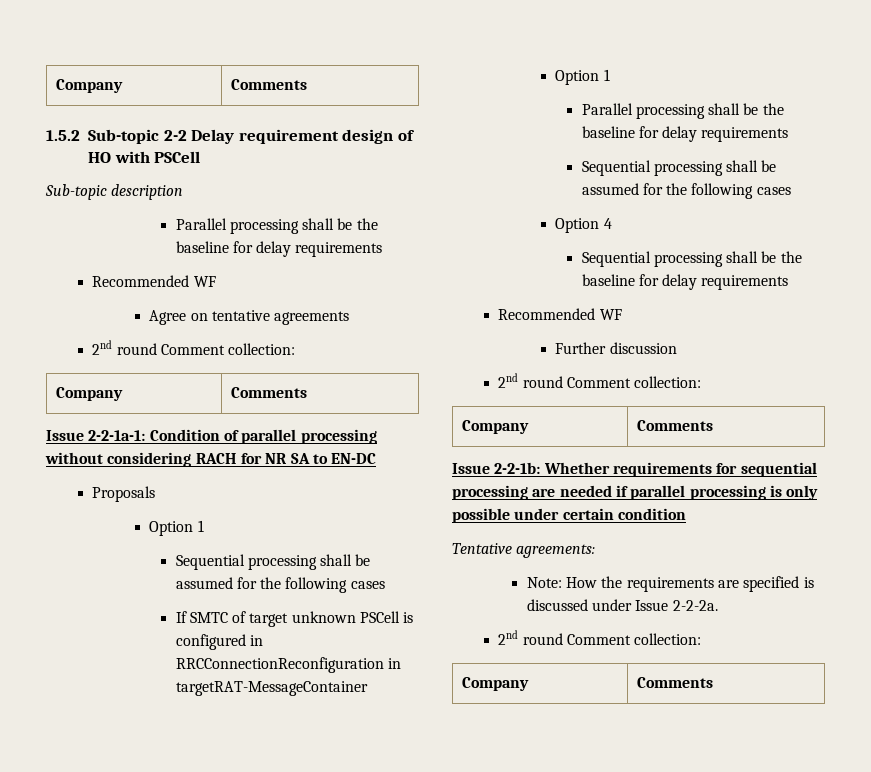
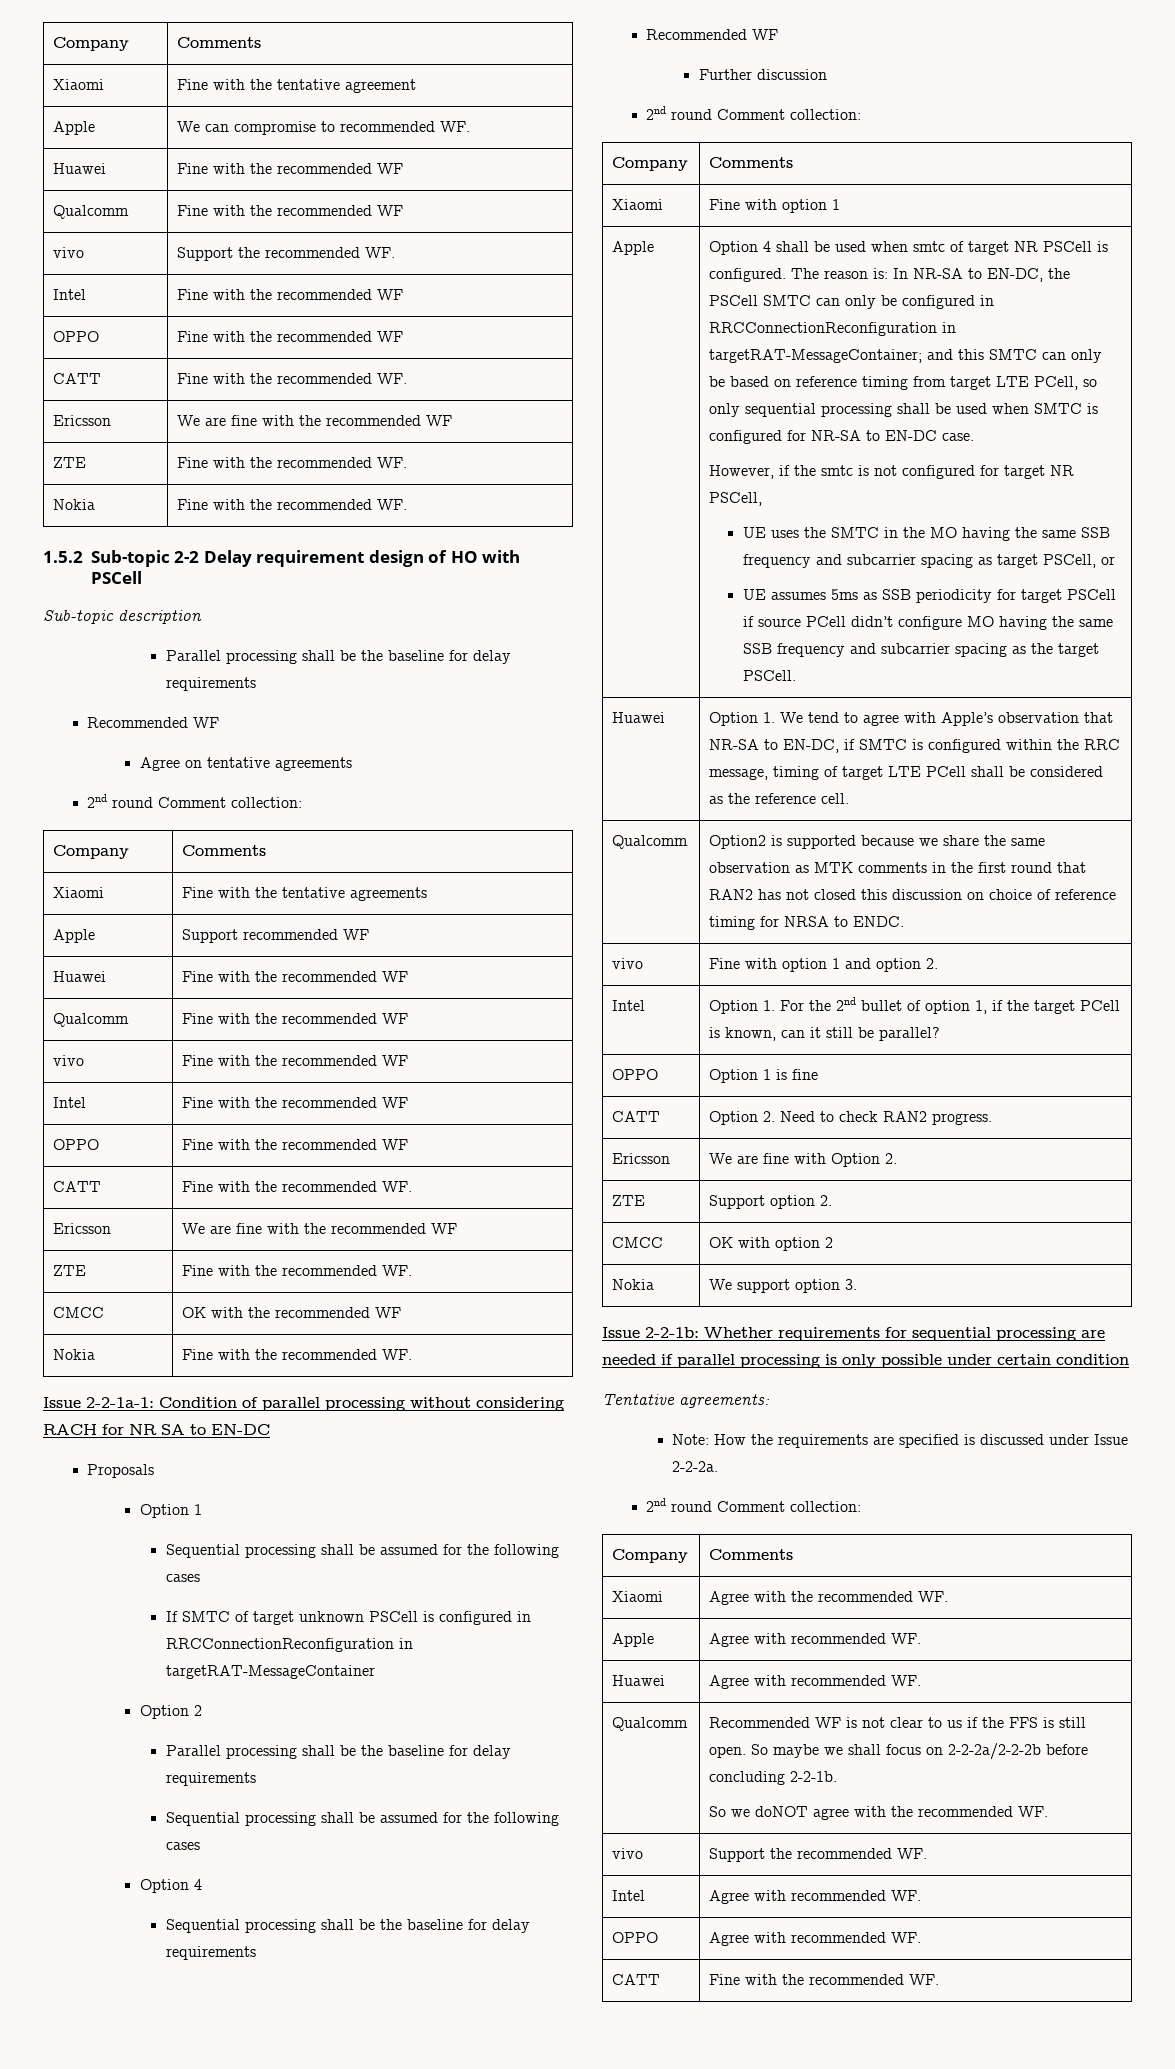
[56,79,124,93] [231,79,308,90] Company | Comments -> [53,37,130,51] [177,37,262,48] [53,79,105,90] [177,79,417,93] [53,121,96,135] [177,121,471,135] [53,163,107,174] [177,163,404,174] [53,205,130,219] [177,205,404,216] [53,247,85,258] [177,247,396,261] [53,289,87,300] [177,289,404,300] [53,331,100,342] [177,331,404,342] [53,373,102,384] [177,373,408,384] [53,415,112,426] [177,415,453,426] [53,457,87,468] [177,457,408,468] [53,499,96,510] [177,499,408,510] Company | Comments // Xiaomi | Fine with the tentative agreement // Apple | We can compromise to recommended WF. // Huawei | Fine with the recommended WF // Qualcomm | Fine with the recommended WF // vivo | Support the recommended WF. // Intel | Fine with the recommended WF // OPPO | Fine with the recommended WF // CATT | Fine with the recommended WF. // Ericsson | We are fine with the recommended WF // ZTE | Fine with the recommended WF. // Nokia | Fine with the recommended WF.
(308, 392) none -> [53,887,105,898] [182,887,428,901] [53,929,96,943] [182,929,370,943] [53,971,107,982] [182,971,409,982] [53,1013,130,1027] [182,1013,409,1024] [53,1055,85,1066] [182,1055,409,1066] [53,1097,87,1108] [182,1097,409,1108] [53,1139,100,1150] [182,1139,409,1150] [53,1181,102,1192] [182,1181,413,1192] [53,1223,112,1234] [182,1223,458,1234] [53,1265,87,1276] [182,1265,413,1276] [53,1307,105,1318] [182,1307,402,1318] [53,1349,96,1360] [182,1349,413,1360] // Xiaomi | Fine with the tentative agreements // Apple | Support recommended WF // Huawei | Fine with the recommended WF // Qualcomm | Fine with the recommended WF // vivo | Fine with the recommended WF // Intel | Fine with the recommended WF // OPPO | Fine with the recommended WF // CATT | Fine with the recommended WF. // Ericsson | We are fine with the recommended WF // ZTE | Fine with the recommended WF. // CMCC | OK with the recommended WF // Nokia | Fine with the recommended WF.
[603,69,610,81] 1 -> [193,1705,202,1716] 2
(714, 425) none -> [612,199,664,210] [709,199,841,213] [612,241,655,255] [709,241,1109,255] [709,268,1071,282] [709,295,995,309] [709,322,957,336] [709,349,1103,363] [709,376,1098,390] [709,403,1099,417] [709,430,975,444] [709,465,1075,479] [709,492,763,506] [742,527,1110,541] [742,554,1115,568] [742,589,1116,603] [742,616,1113,630] [742,643,1099,657] [742,670,796,681] [612,712,666,723] [709,712,1114,726] [709,739,1121,753] [709,766,1104,780] [709,793,850,804] [612,835,689,849] [709,835,1046,849] [709,862,1087,873] [709,889,1117,900] [709,916,905,930] [612,958,644,969] [709,958,939,972] [612,1000,646,1011] [709,997,1121,1014] [709,1027,941,1041] [612,1069,659,1080] [709,1069,819,1083] [612,1111,661,1122] [709,1111,993,1125] [612,1153,671,1164] [709,1153,898,1167] [612,1195,646,1206] [709,1195,833,1209] [612,1237,664,1248] [709,1237,834,1251] [612,1279,655,1290] [709,1279,858,1293] // Xiaomi | Fine with option 1 // Apple | Option 4 shall be used when smtc of target NR PSCell is configured. The reason is: In NR-SA to EN-DC, the PSCell SMTC can only be configured in RRCConnectionReconfiguration in targetRAT-MessageContainer; and this SMTC can only be based on reference timing from target LTE PCell, so only sequential processing shall be used when SMTC is configured for NR-SA to EN-DC case. // However, if the smtc is not configured for target NR PSCell, // UE uses the SMTC in the MO having the same SSB frequency and subcarrier spacing as target PSCell, or // UE assumes 5ms as SSB periodicity for target PSCell if source PCell didn’t configure MO having the same SSB frequency and subcarrier spacing as the target PSCell. // Huawei | Option 1. We tend to agree with Apple’s observation that NR-SA to EN-DC, if SMTC is configured within the RRC message, timing of target LTE PCell shall be considered as the reference cell. // Qualcomm | Option2 is supported because we share the same observation as MTK comments in the first round that RAN2 has not closed this discussion on choice of reference timing for NRSA to ENDC. // vivo | Fine with option 1 and option 2. // Intel | Option 1. For the 2nd bullet of option 1, if the target PCell is known, can it still be parallel? // OPPO | Option 1 is fine // CATT | Option 2. Need to check RAN2 progress. // Ericsson | We are fine with Option 2. // ZTE | Support option 2. // CMCC | OK with option 2 // Nokia | We support option 3.
(714, 682) none -> [612,1591,664,1602] [709,1591,949,1605] [612,1633,655,1647] [709,1633,922,1647] [612,1675,666,1686] [709,1675,922,1689] [612,1717,689,1731] [709,1717,1087,1728] [709,1743,1089,1760] [709,1771,838,1785] [709,1806,1049,1820] [612,1848,644,1859] [709,1848,928,1862] [612,1890,646,1901] [709,1890,922,1904] [612,1932,659,1943] [709,1932,922,1946] [612,1974,661,1985] [709,1974,940,1985] // Xiaomi | Agree with the recommended WF. // Apple | Agree with recommended WF. // Huawei | Agree with recommended WF. // Qualcomm | Recommended WF is not clear to us if the FFS is still open. So maybe we shall focus on 2-2-2a/2-2-2b before concluding 2-2-1b. // So we doNOT agree with the recommended WF. // vivo | Support the recommended WF. // Intel | Agree with recommended WF. // OPPO | Agree with recommended WF. // CATT | Fine with the recommended WF.

